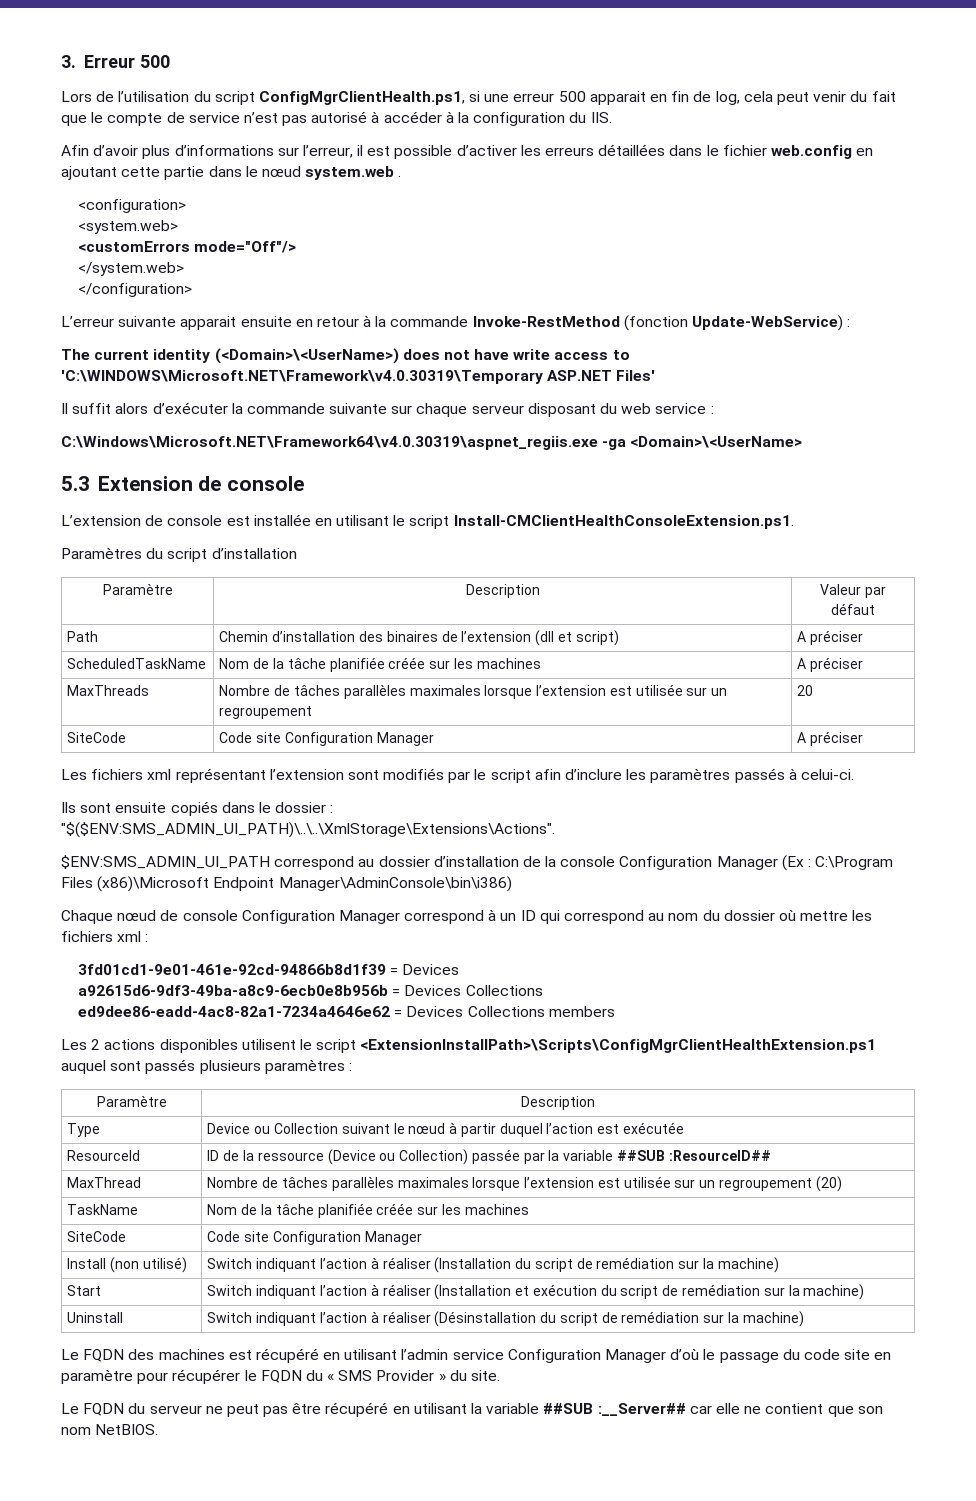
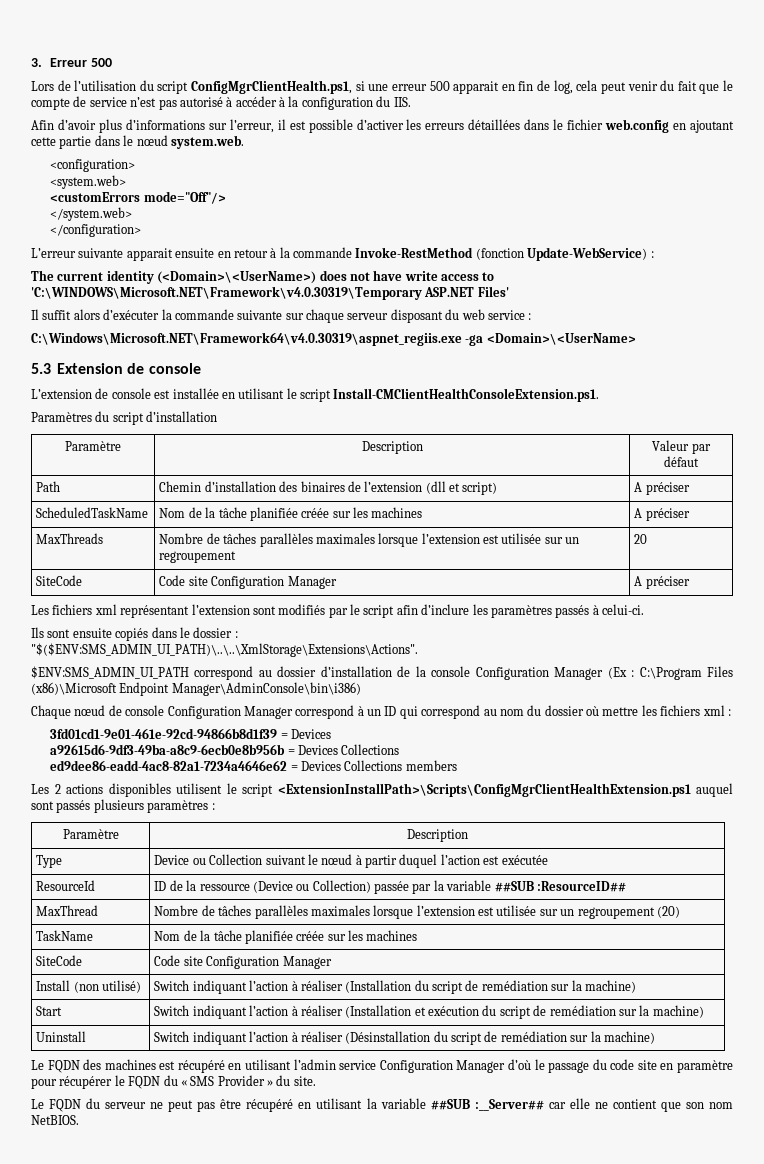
[305,166,402,180] system.web . -> [170,135,244,149] system.web.

